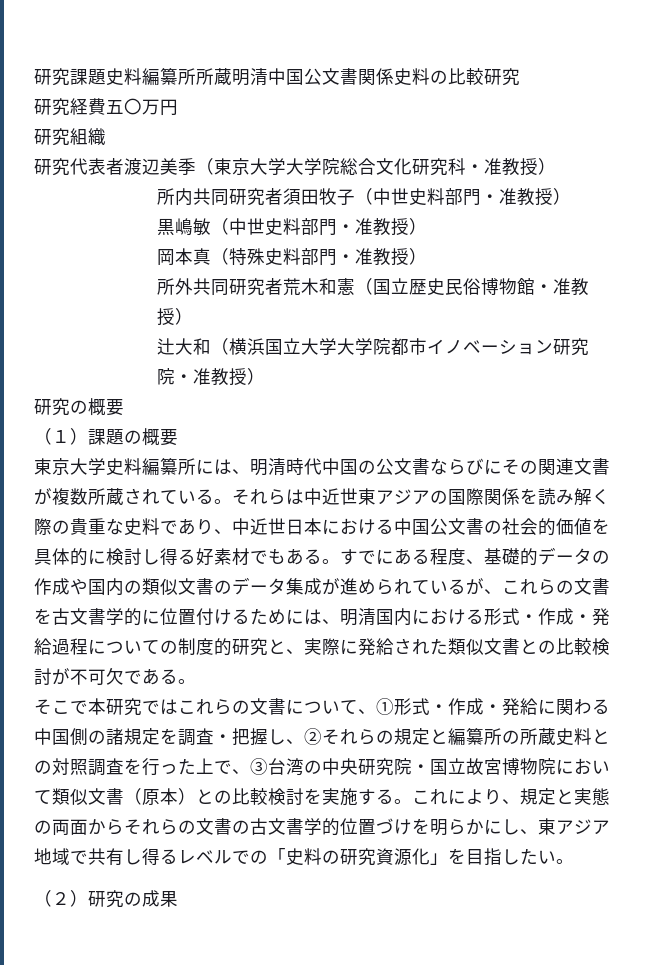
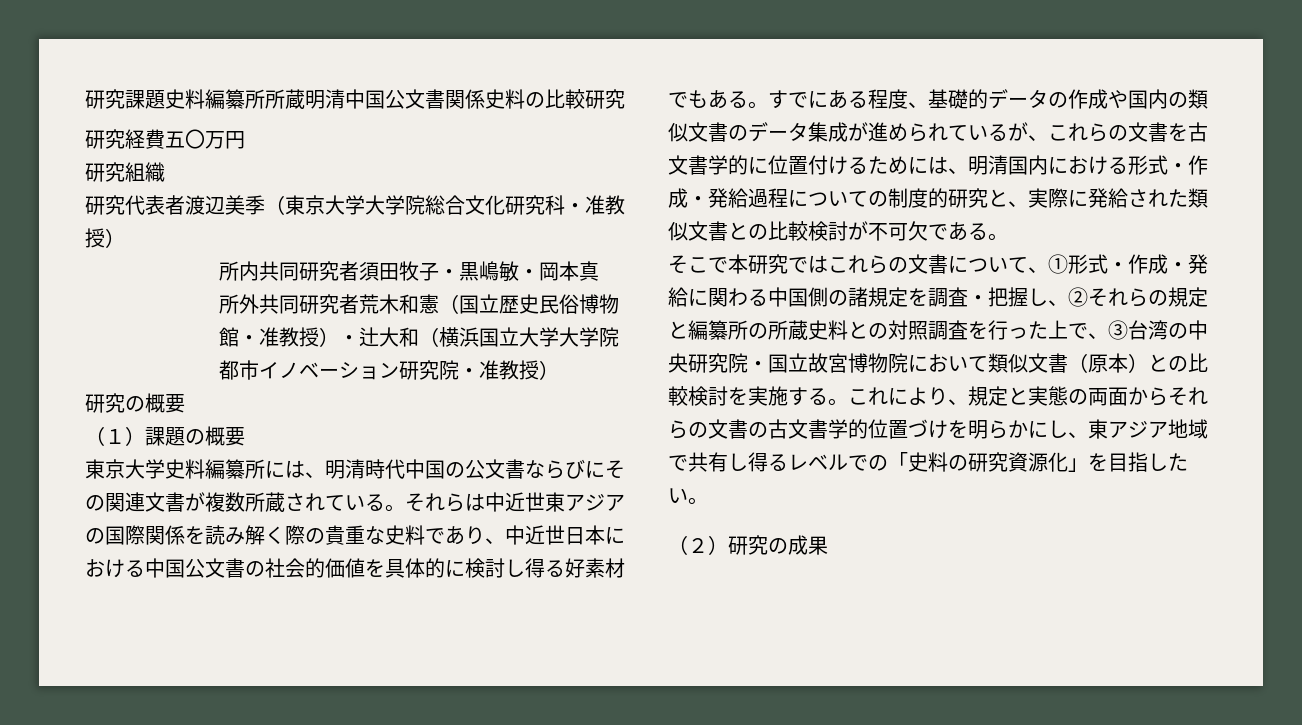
[354,188,571,206] [156,218,427,236] [156,248,427,266] （中世史料部門・准教授） // 黒嶋敏（中世史料部門・准教授） // 岡本真（特殊史料部門・准教授） -> [438,261,599,282] ・黒嶋敏・岡本真
(193, 316) // -> [338,335,359,345] ・

